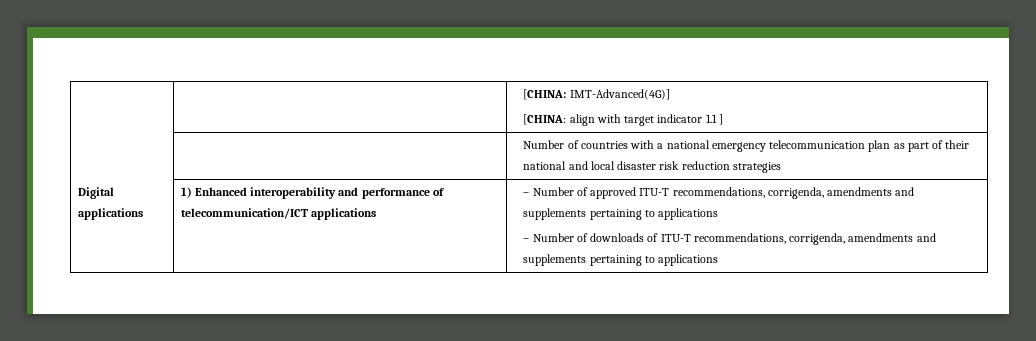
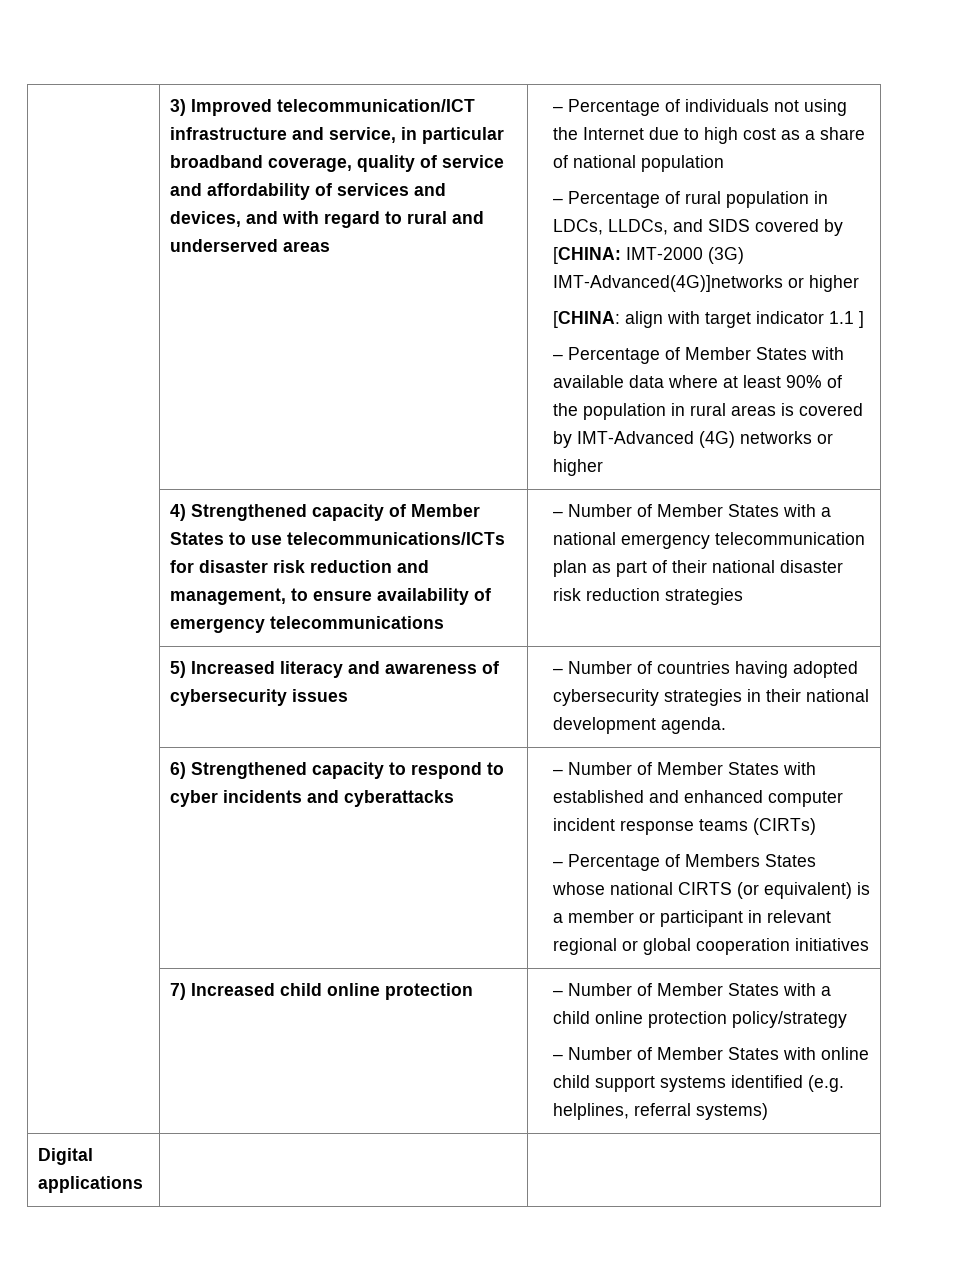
[523,89,670,100] | | [CHINA: IMT-Advanced(4G)] -> [169,99,475,116] [169,127,504,144] [169,155,504,172] [169,183,446,200] [169,211,484,228] [169,239,330,252] [552,99,847,116] [552,127,865,144] [552,155,724,172] [552,191,828,208] [552,219,843,236] [552,247,744,264] [552,275,859,292] | 3) Improved telecommunication/ICT infrastructure and service, in particular broadband coverage, quality of service and affordability of services and devices, and with regard to rural and underserved areas | – Percentage of individuals not using the Internet due to high cost as a share of national population // – Percentage of rural population in LDCs, LLDCs, and SIDS covered by [CHINA: IMT-2000 (3G) IMT-Advanced(4G)]networks or higher
[523,140,628,149] // | | Number of countries -> [552,347,844,364] [552,375,842,388] [552,403,863,420] [552,431,833,448] [552,459,603,476] [169,504,480,521] [169,532,505,545] [169,560,429,573] [169,588,491,605] [169,616,444,633] [552,504,779,517] // – Percentage of Member States with available data where at least 90% of the population in rural areas is covered by IMT-Advanced (4G) networks or higher // | 4) Strengthened capacity of Member States to use telecommunications/ICTs for disaster risk reduction and management, to ensure availability of emergency telecommunications | – Number of Member States
[568,161,615,170] and local -> (775, 566) none
[77,187,114,199] [77,208,143,220] [180,187,444,199] [180,208,376,220] [523,187,915,199] [523,208,719,220] [523,233,936,245] [523,254,719,266] Digital applications | 1) Enhanced interoperability and performance of telecommunication/ICT applications | – Number of approved ITU-T recommendations, corrigenda, amendments and supplements pertaining to applications // – Number of downloads of ITU-T recommendations, corrigenda, amendments and supplements pertaining to applications -> [169,661,499,678] [169,689,348,706] [552,661,858,678] [552,689,869,706] [552,717,726,734] [169,762,504,779] [169,790,454,807] [552,762,816,775] [552,790,843,807] [552,818,816,835] [552,854,816,871] [551,882,870,899] [552,910,831,927] [552,938,869,955] [169,983,473,1000] [552,983,831,996] [552,1011,847,1028] [552,1047,869,1060] [552,1075,844,1092] [552,1103,768,1120] [37,1148,93,1165] [37,1176,143,1193] | 5) Increased literacy and awareness of cybersecurity issues | – Number of countries having adopted cybersecurity strategies in their national development agenda. // | 6) Strengthened capacity to respond to cyber incidents and cyberattacks | – Number of Member States with established and enhanced computer incident response teams (CIRTs) // – Percentage of Members States whose national CIRTS (or equivalent) is a member or participant in relevant regional or global cooperation initiatives // | 7) Increased child online protection | – Number of Member States with a child online protection policy/strategy // – Number of Member States with online child support systems identified (e.g. helplines, referral systems) // Digital applications | |

